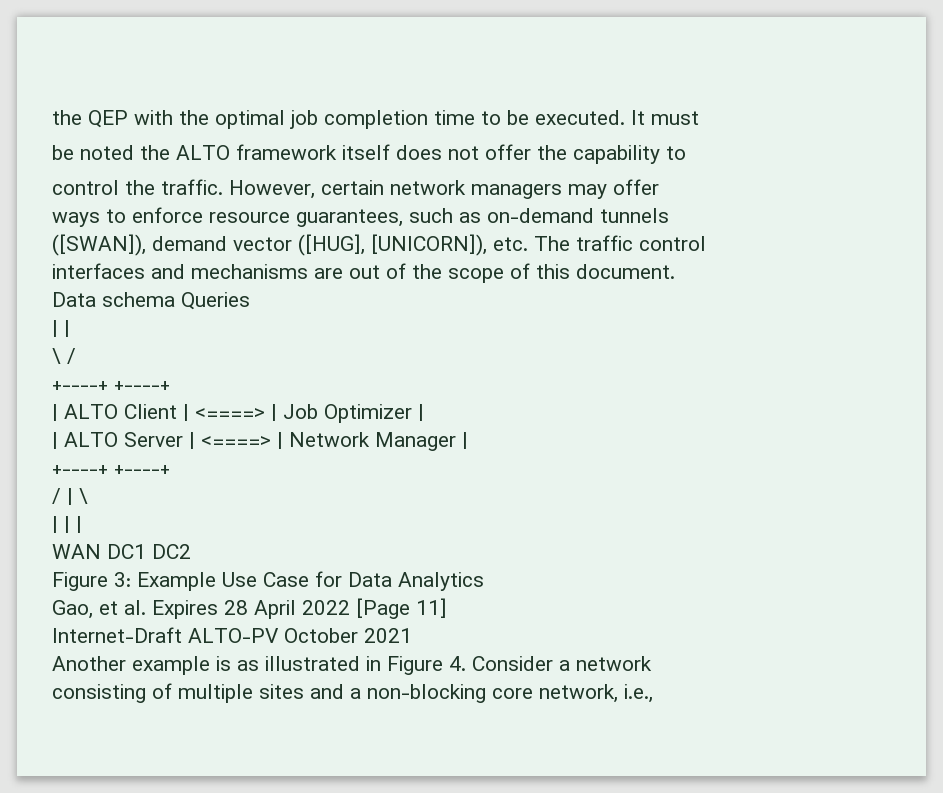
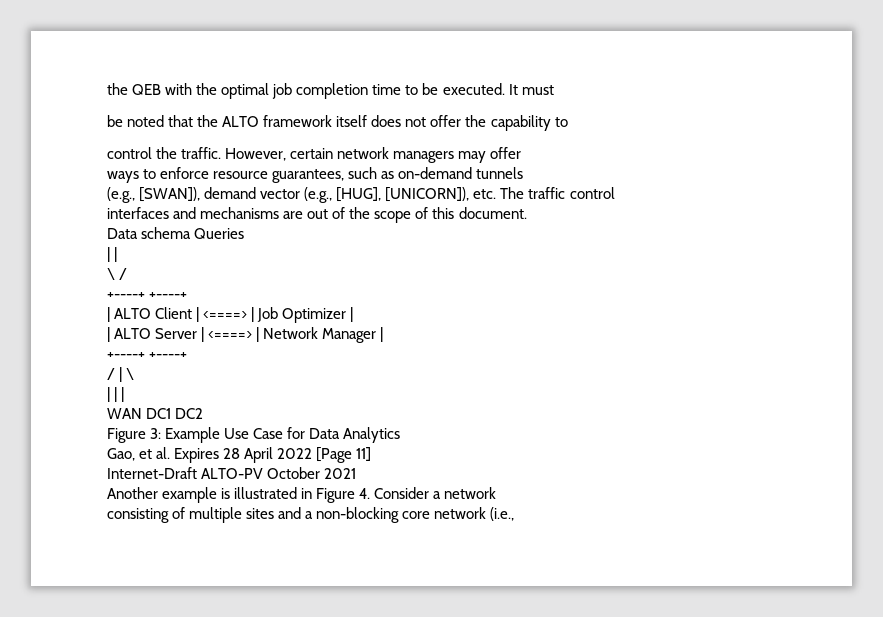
[52,110,128,128] the QEP -> [107,83,162,95] the QEB
(134, 152) none -> [168,115,194,127] that
[52,234,365,256] ([SWAN]), demand vector ([HUG], -> [107,187,382,203] (e.g., [SWAN]), demand vector (e.g., [HUG],
[237,660,259,671] as -> (231, 493) none
[539,684,653,703] network, i.e., -> [434,507,515,521] network (i.e.,

